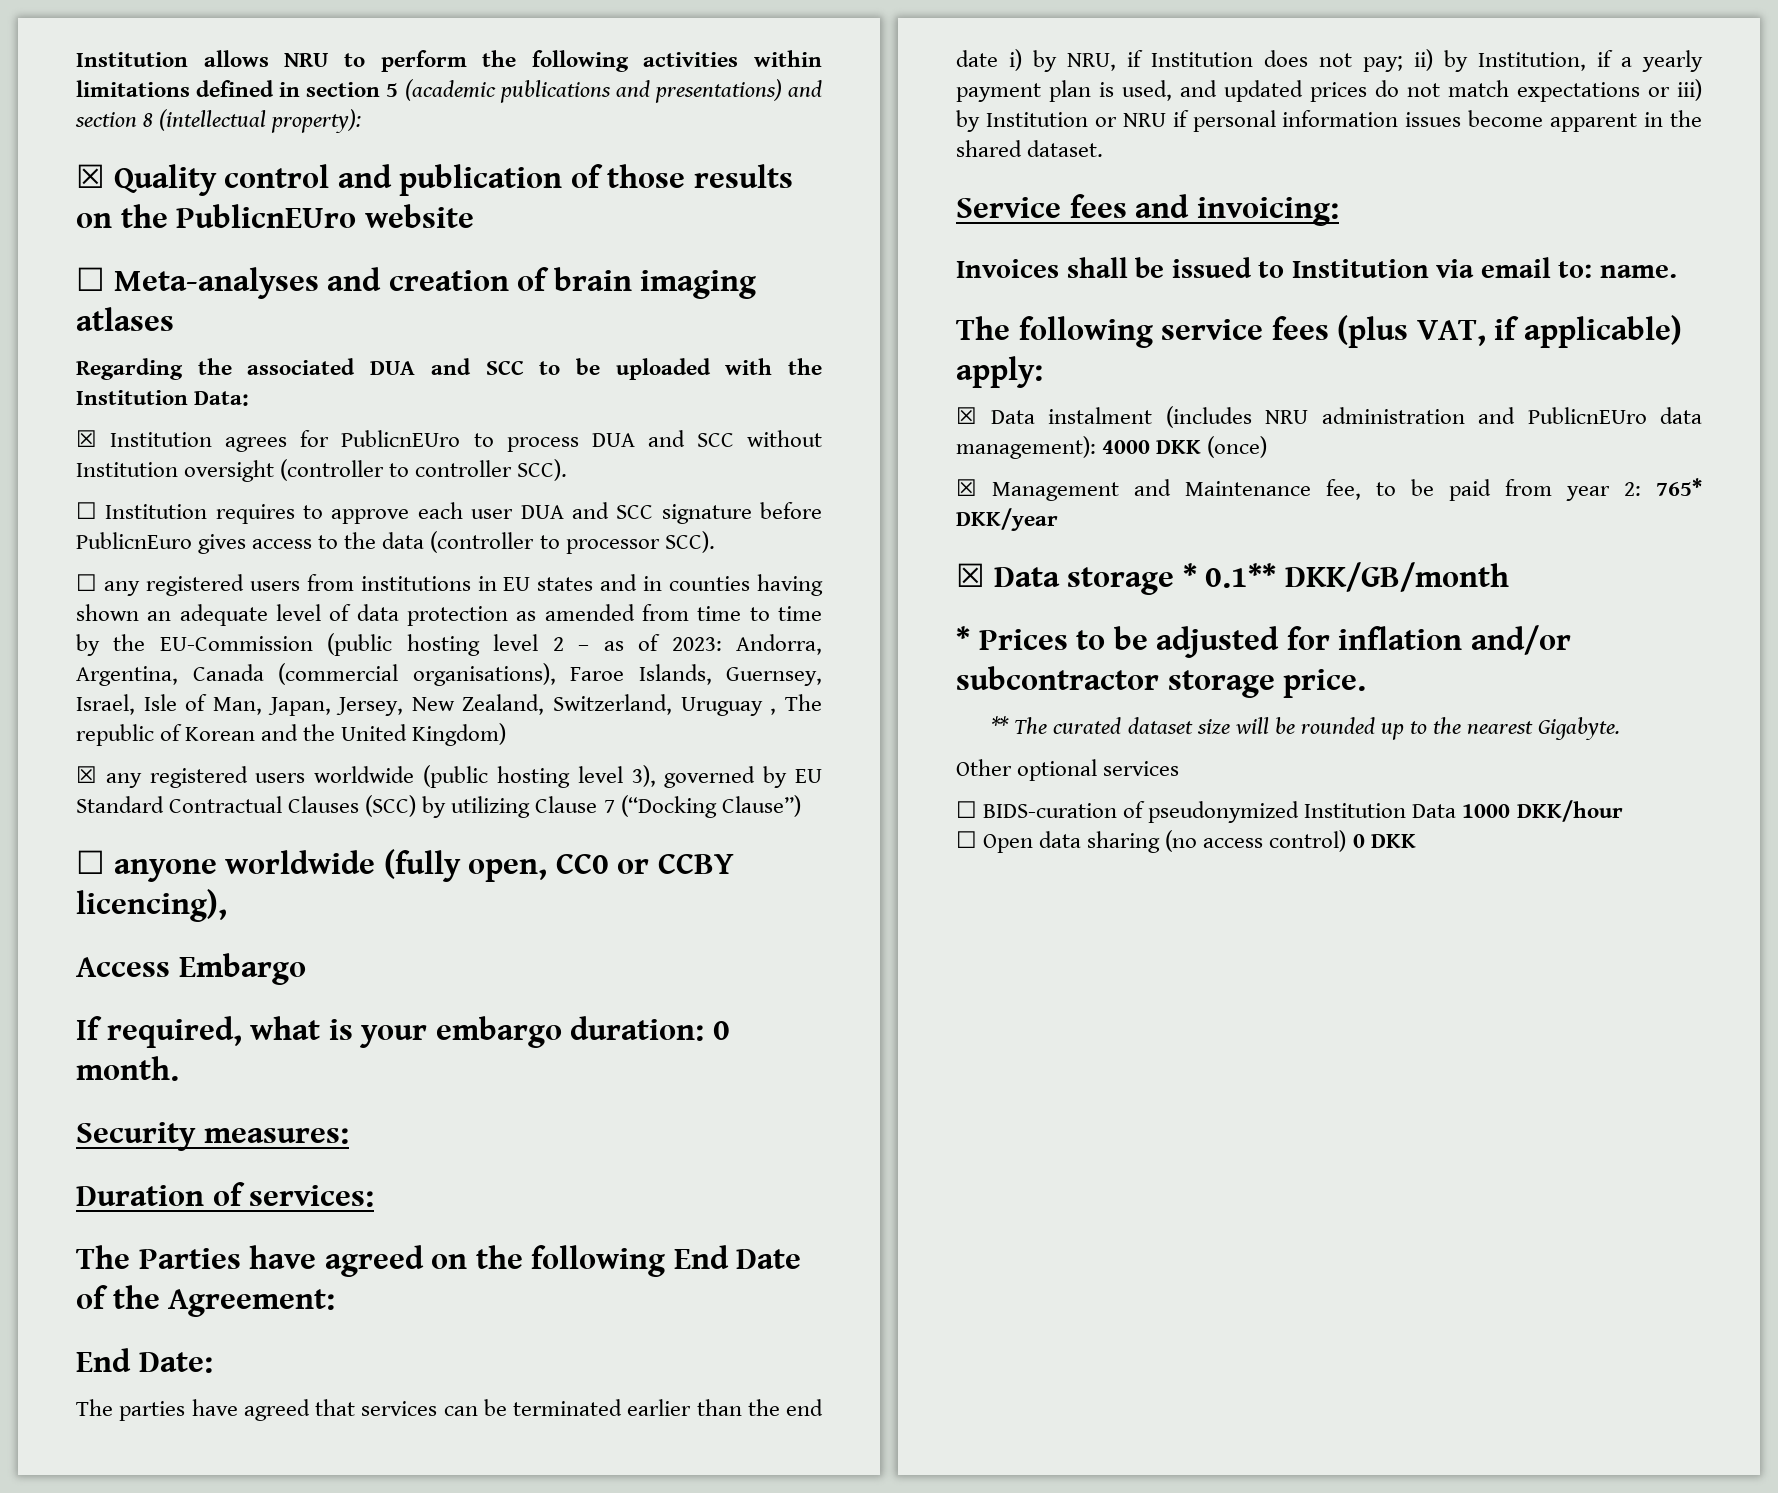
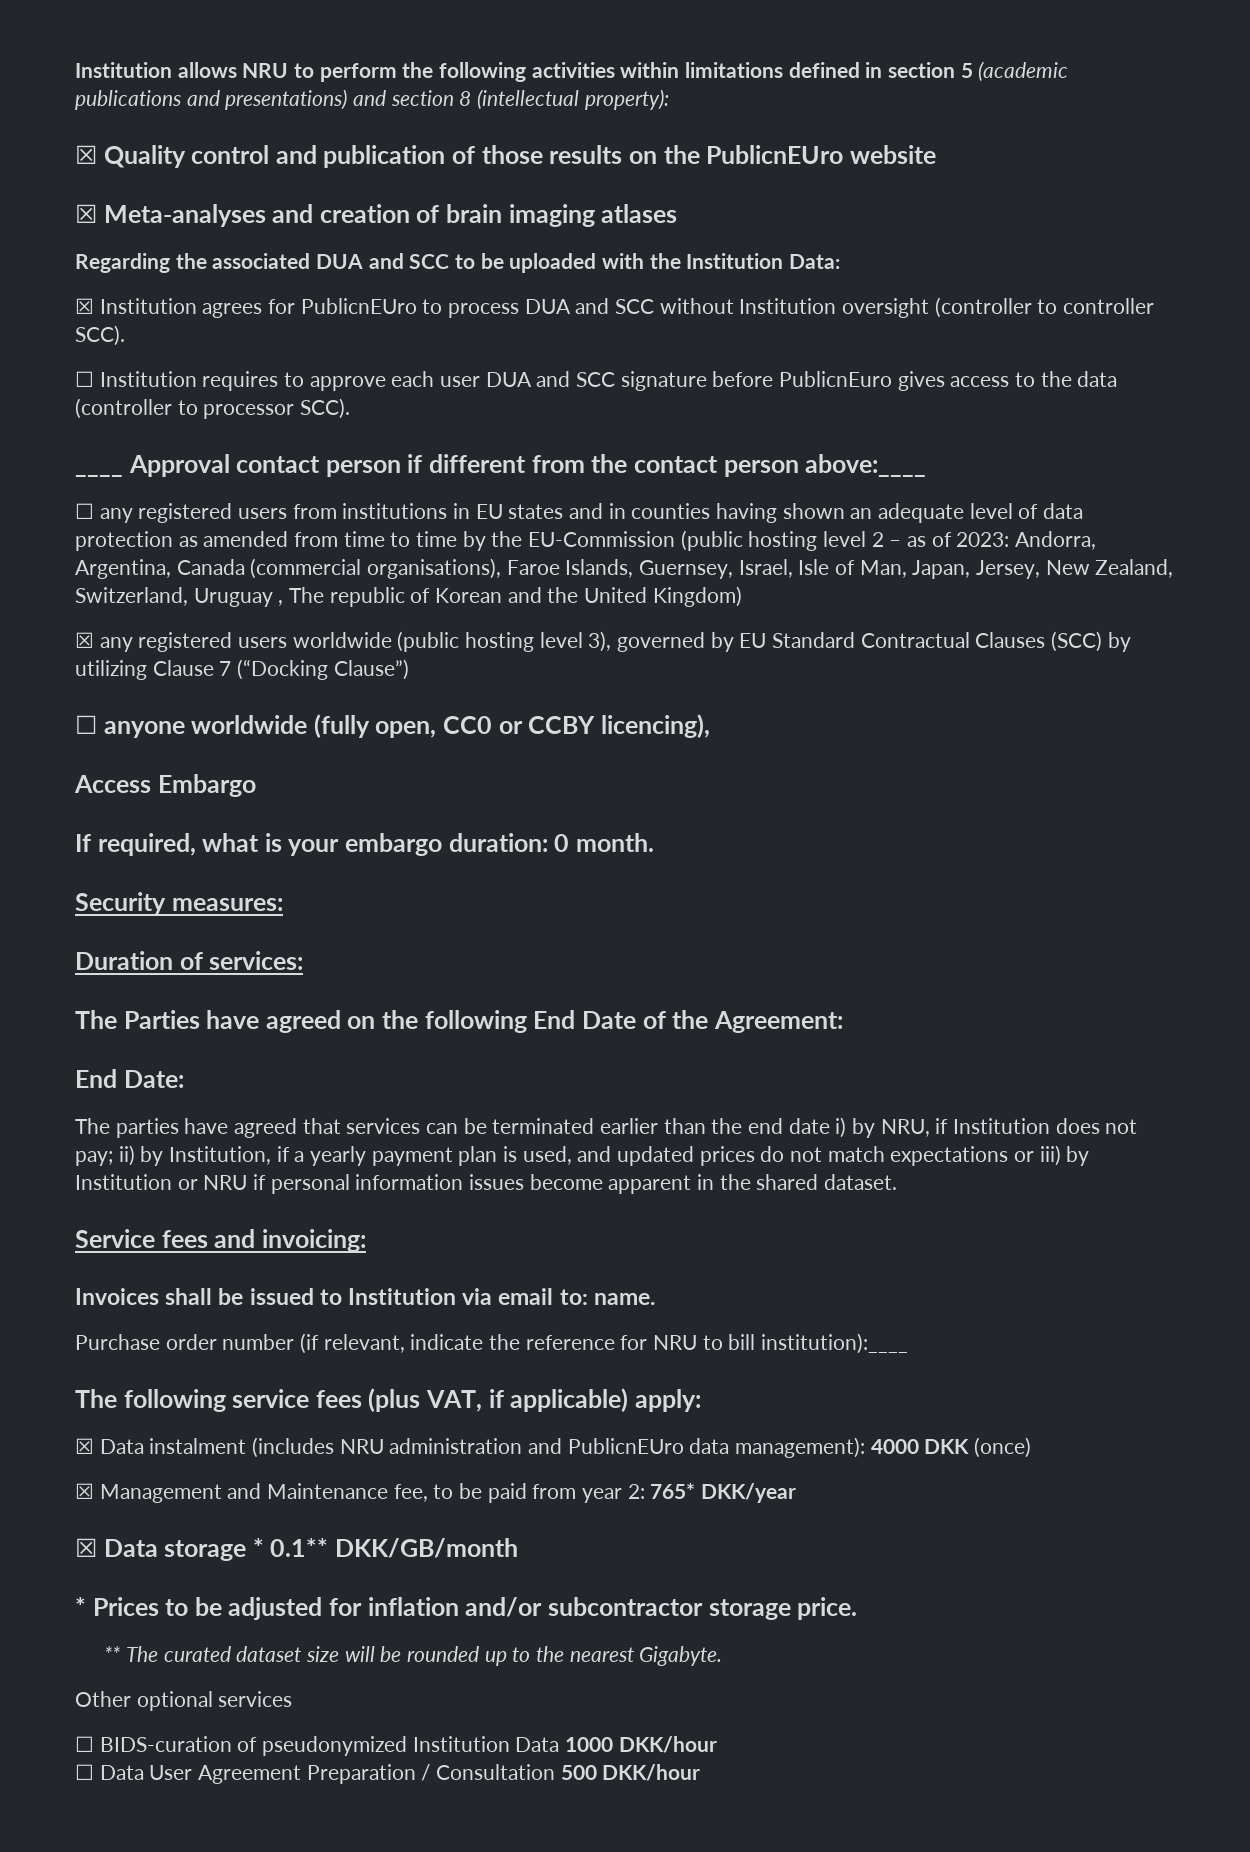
[76,267,105,291] ☐ -> [75,204,97,223] ☒
(715, 542) none -> [75,454,927,477] // ____ Approval contact person if different from the contact person above:____
(1678, 271) none -> [75,1333,909,1354] // Purchase order number (if relevant, indicate the reference for NRU to bill institution):____
[983,830,1416,853] Open data sharing (no access control) 0 DKK -> [99,1764,701,1784] Data User Agreement Preparation / Consultation 500 DKK/hour

